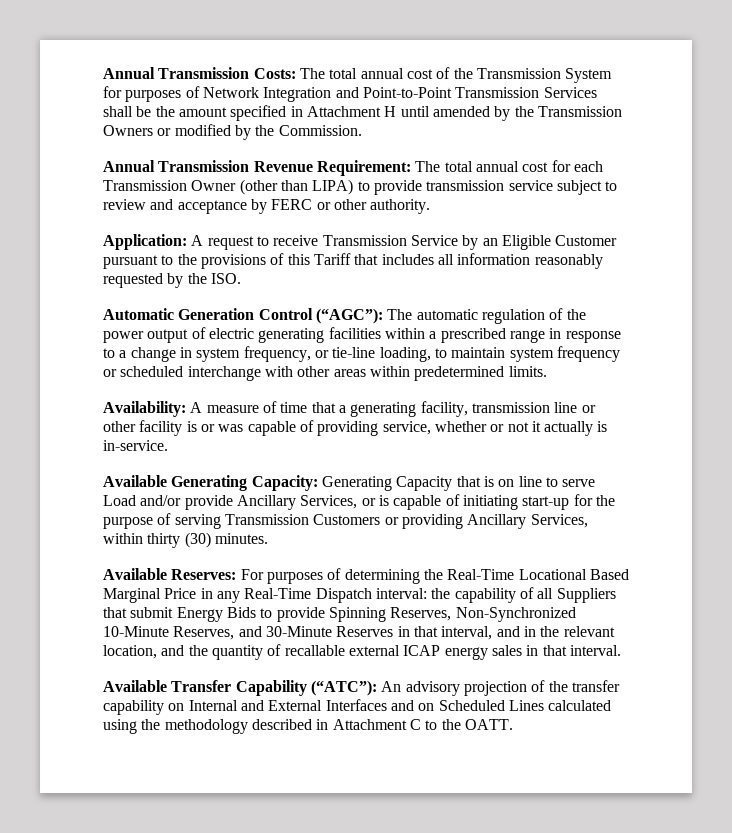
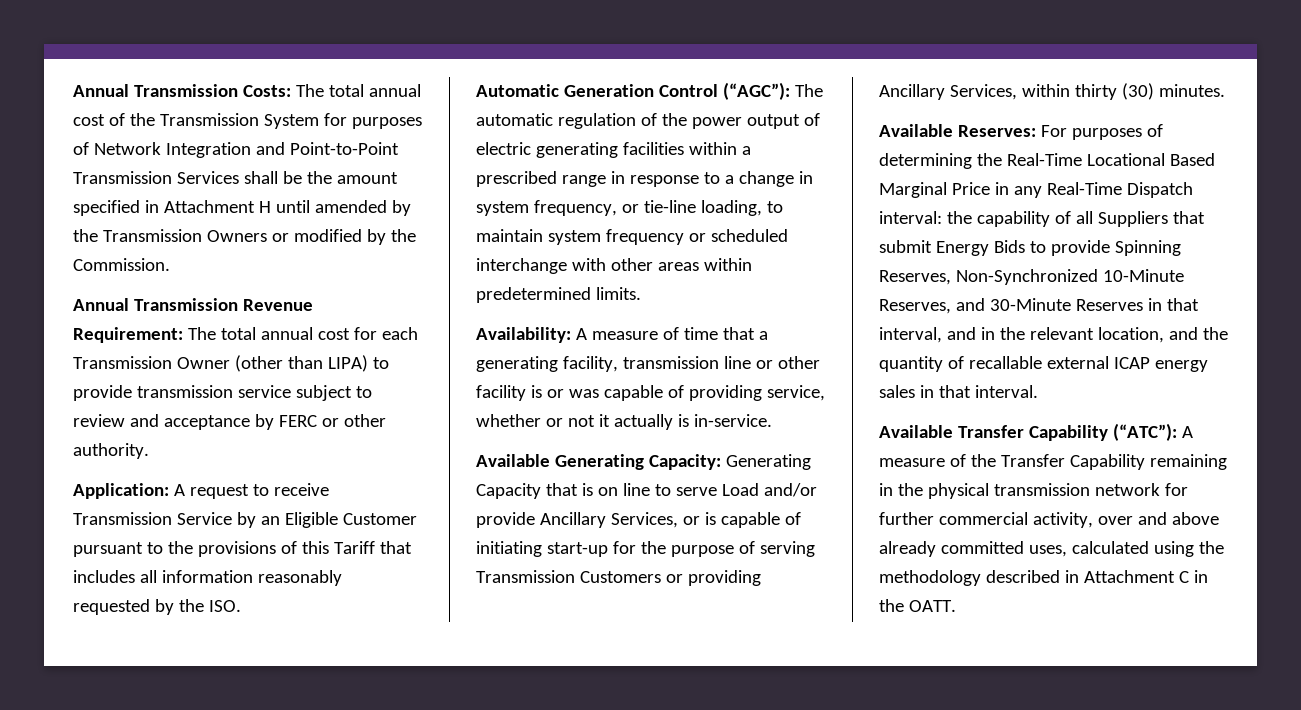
[381,680,620,696] [103,699,544,715] An advisory projection of the transfer capability on Internal and External Interfaces and on Scheduled Lines -> [1181,426,1193,438] [879,454,1227,470] [879,483,1188,499] [879,512,1219,528] [879,541,1067,557] A measure of the Transfer Capability remaining in the physical transmission network for further commercial activity, over and above already committed uses,
[425,720,438,730] to -> [1193,570,1208,583] in

